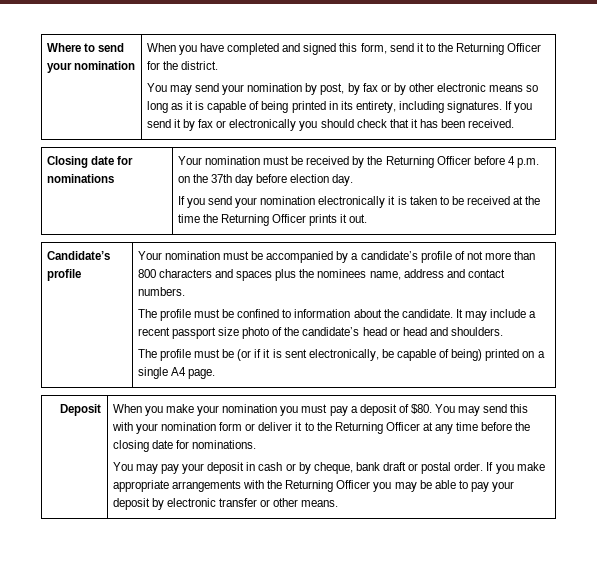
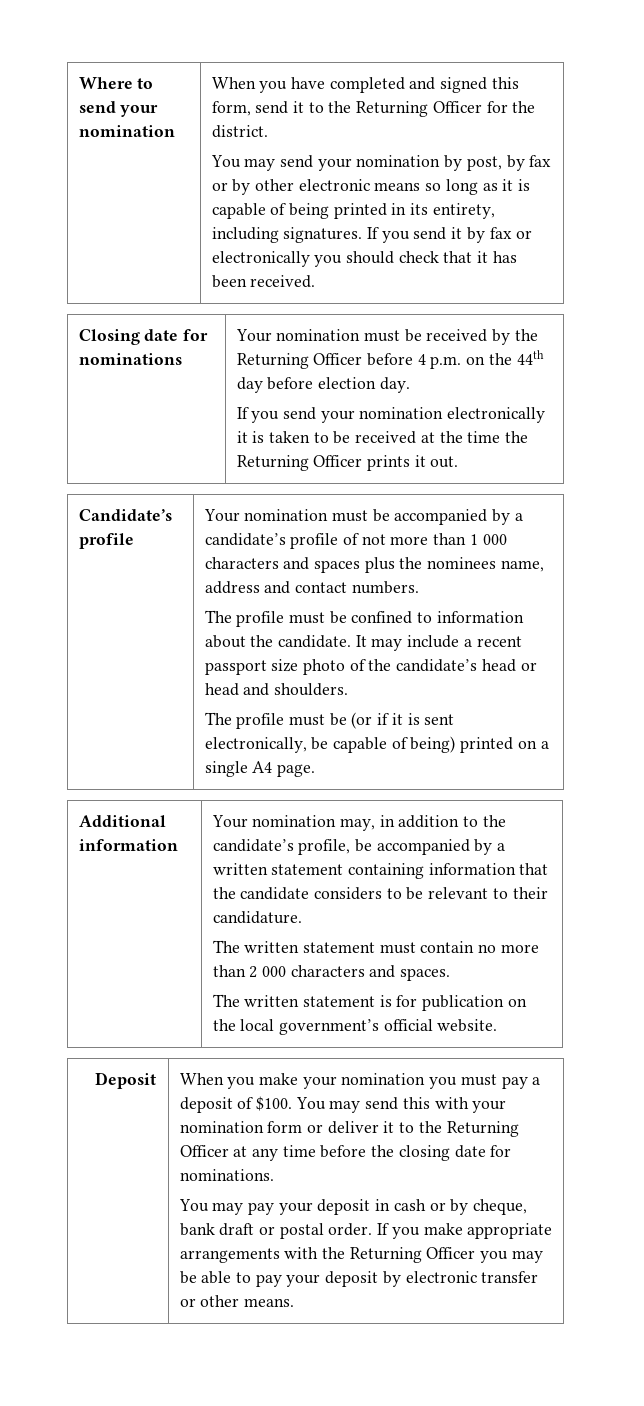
[211,174,233,183] 37th -> [516,350,544,365] 44th
[137,269,156,278] 800 -> [469,534,507,545] 1 000
(216, 374) none -> [78,815,166,827] [78,839,178,851] [211,815,506,831] [212,839,506,855] [212,863,549,879] [212,887,548,900] [212,911,302,924] [212,940,539,954] [212,965,451,981] [212,994,527,1011] [212,1019,498,1035] // Additional information | Your nomination may, in addition to the candidate’s profile, be accompanied by a written statement containing information that the candidate considers to be relevant to their candidature. // The written statement must contain no more than 2 000 characters and spaces. // The written statement is for publication on the local government’s official website.
[410,404,432,414] $80. -> [256,1096,293,1111] $100.

